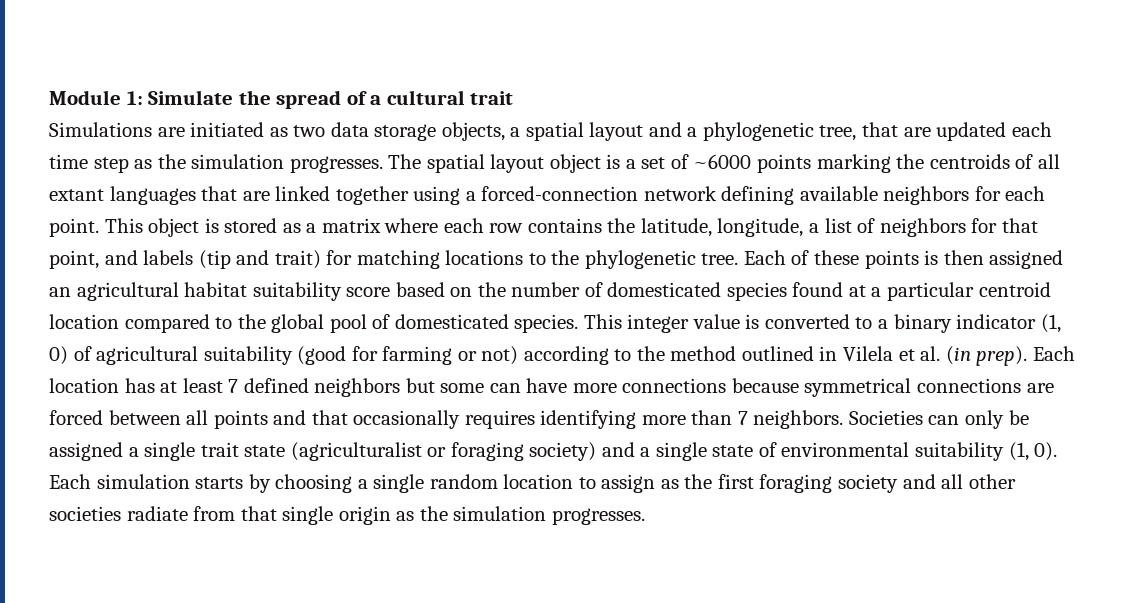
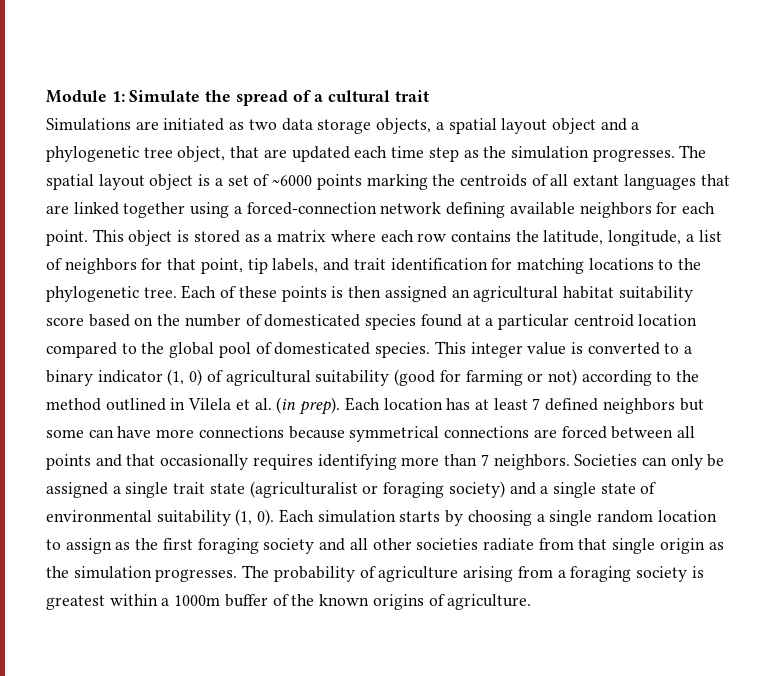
(644, 131) none -> [551,118,596,134] object
[819,125,857,141] tree, -> [143,146,226,162] tree object,
[104,250,321,269] and labels (tip and trait) -> [247,258,488,274] tip labels, and trait identification
(645, 516) none -> [242,565,704,582] [46,594,532,610] The probability of agriculture arising from a foraging society is greatest within a 1000m buffer of the known origins of agriculture.

